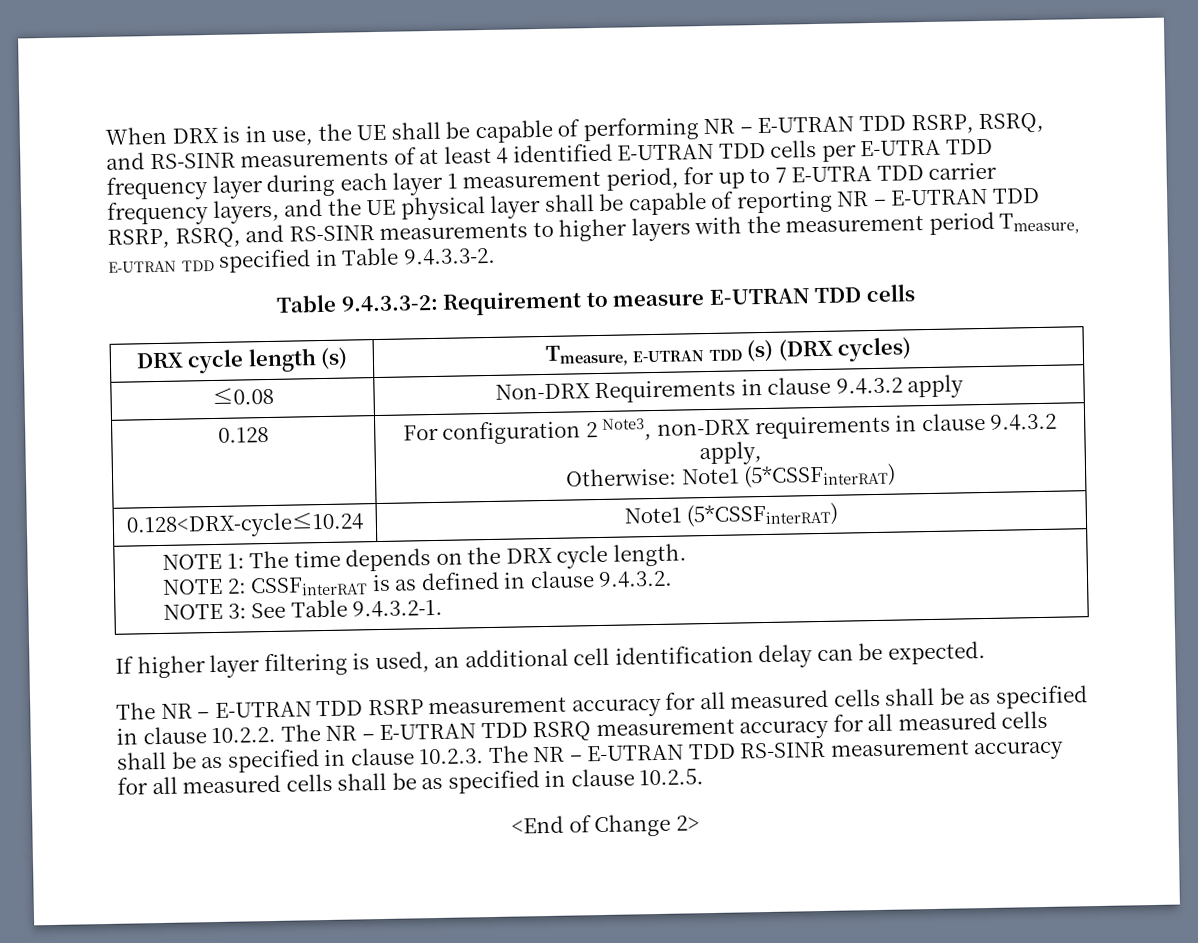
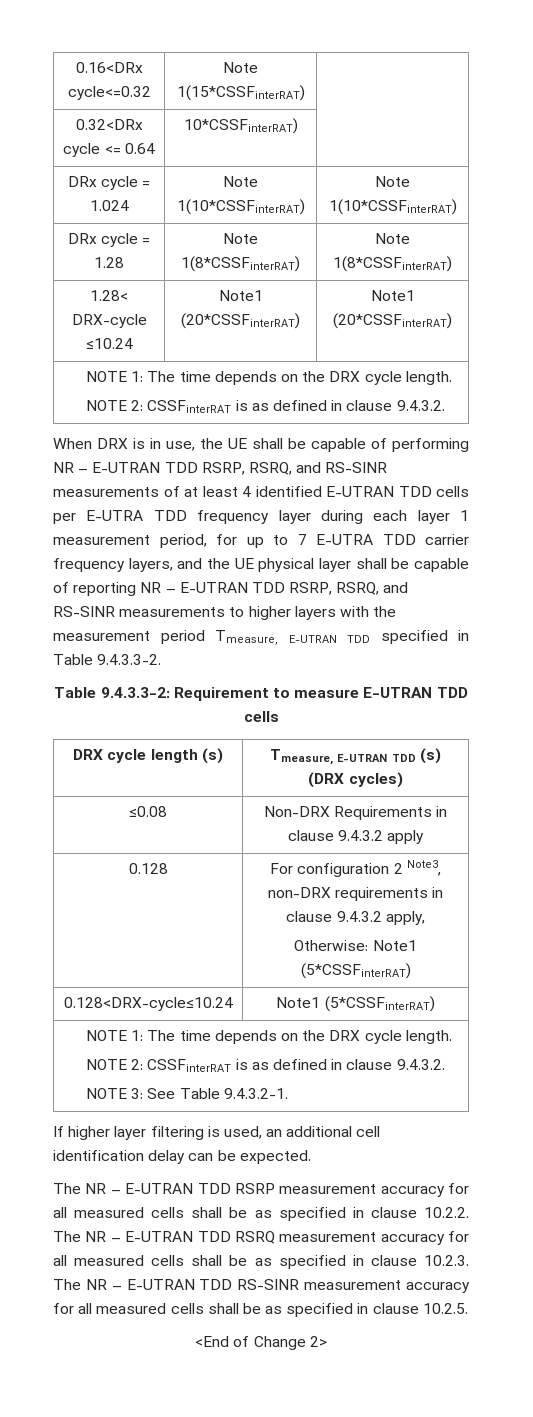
(105, 135) none -> [75,62,143,73] [67,86,151,100] [223,62,258,73] [176,85,305,101] [75,119,143,130] [63,143,155,157] [183,118,298,134] [67,176,151,190] [89,200,129,211] [223,176,258,187] [176,199,305,215] [375,176,410,187] [328,199,457,215] [67,233,151,247] [94,257,124,268] [223,233,258,244] [181,256,300,272] [375,233,410,244] [333,256,452,272] [90,290,128,301] [71,314,147,328] [85,338,133,349] [218,290,263,301] [181,313,300,329] [370,290,415,301] [333,313,452,329] [86,371,452,385] [86,400,445,413] 0.16<DRx cycle<=0.32 | Note 1(15*CSSFinterRAT) | // 0.32<DRx cycle <= 0.64 | 10*CSSFinterRAT) | // DRx cycle = 1.024 | Note 1(10*CSSFinterRAT) | Note 1(10*CSSFinterRAT) // DRx cycle = 1.28 | Note 1(8*CSSFinterRAT) | Note 1(8*CSSFinterRAT) // 1.28< DRX-cycle ≤10.24 | Note1 (20*CSSFinterRAT) | Note1 (20*CSSFinterRAT) // NOTE 1: The time depends on the DRX cycle length. // NOTE 2: CSSFinterRAT is as defined in clause 9.4.3.2. //

